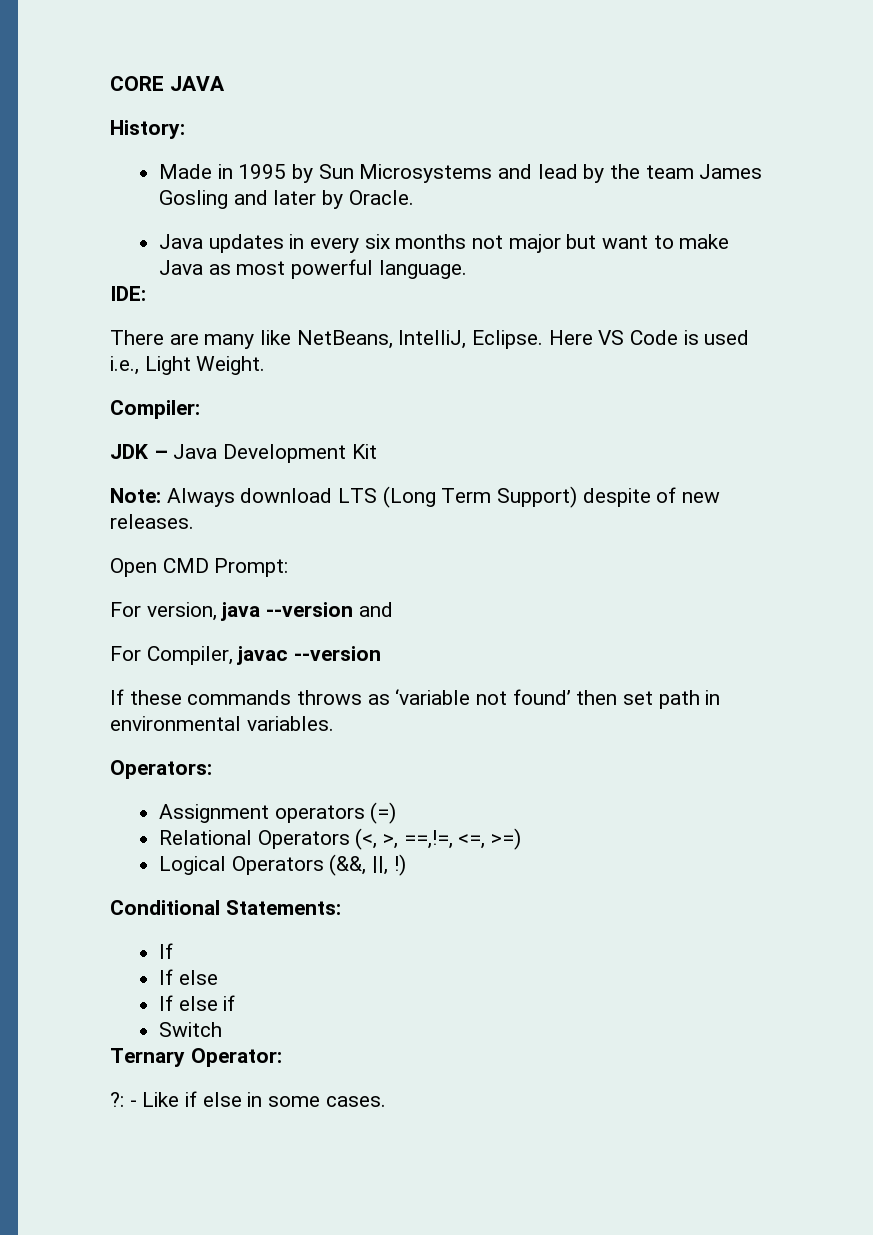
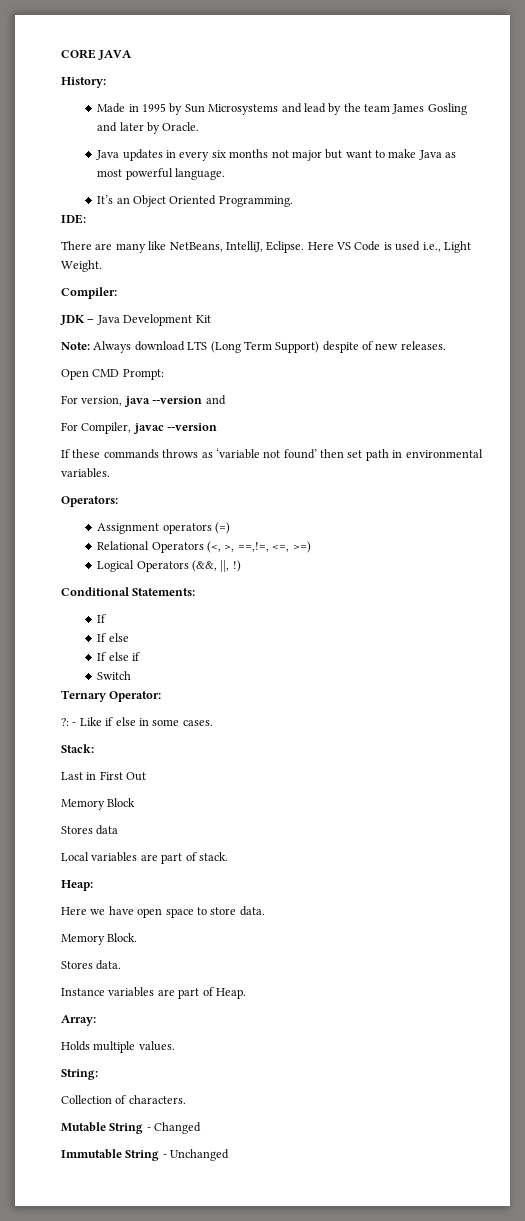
(467, 269) none -> [97,195,293,207] // It’s an Object Oriented Programming.
(386, 1101) none -> [61,744,94,753] [61,771,147,781] [61,798,136,810] [61,825,119,835] [61,852,228,864] [61,880,93,891] [61,906,265,918] [61,933,138,945] [61,960,122,970] [61,987,246,999] [61,1015,96,1026] [61,1041,175,1053] [61,1069,98,1080] [61,1095,186,1104] [61,1122,202,1134] [61,1149,230,1161] // Stack: // Last in First Out // Memory Block // Stores data // Local variables are part of stack. // Heap: // Here we have open space to store data. // Memory Block. // Stores data. // Instance variables are part of Heap. // Array: // Holds multiple values. // String: // Collection of characters. // Mutable String - Changed // Immutable String - Unchanged

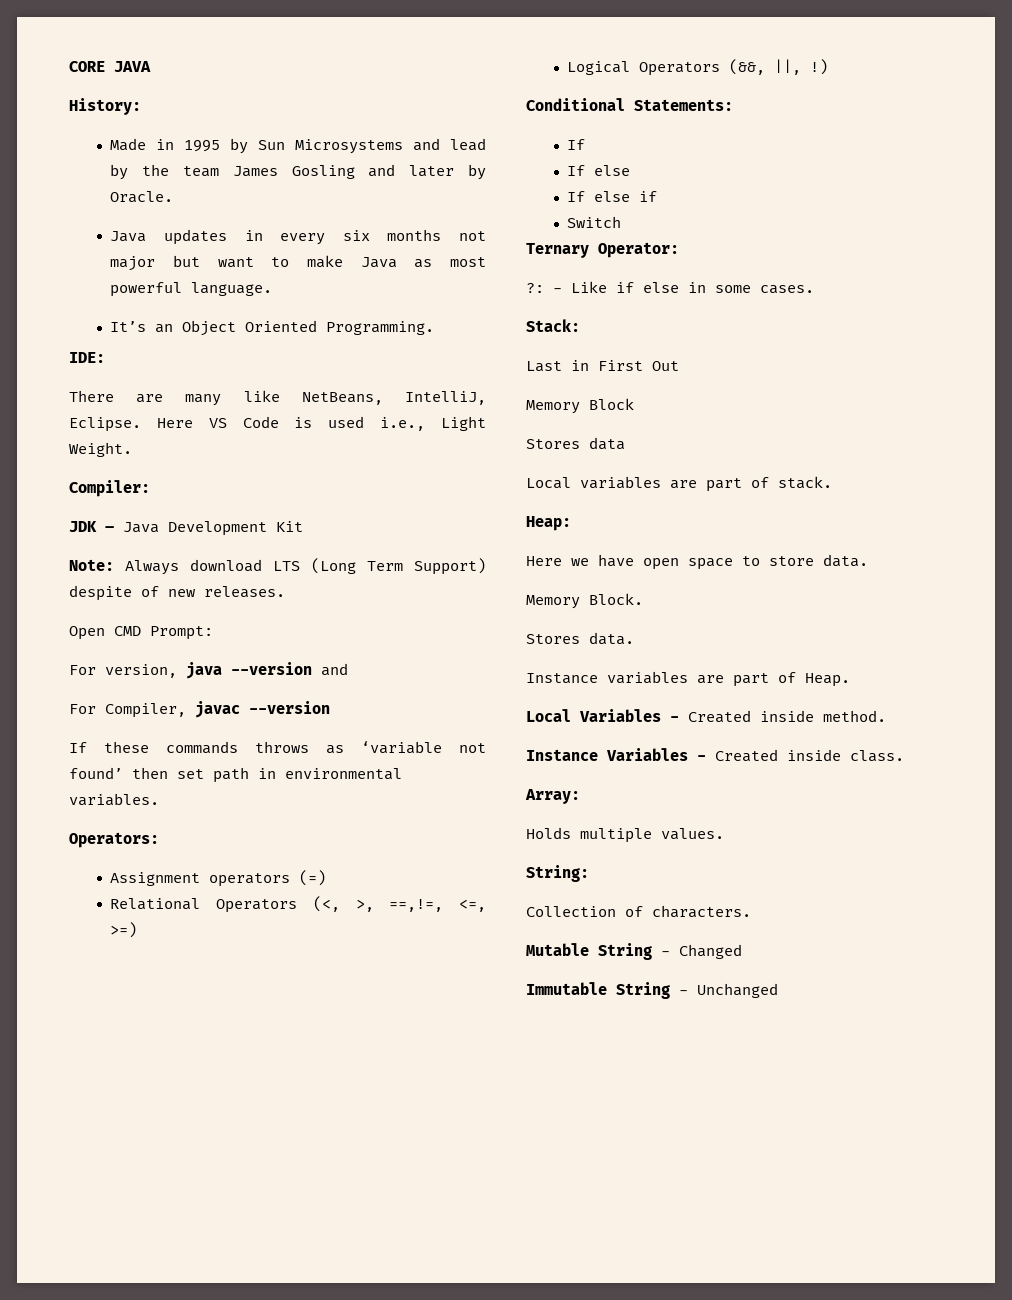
(246, 993) none -> [526,709,886,723] [526,748,904,762] // Local Variables - Created inside method. // Instance Variables - Created inside class.

